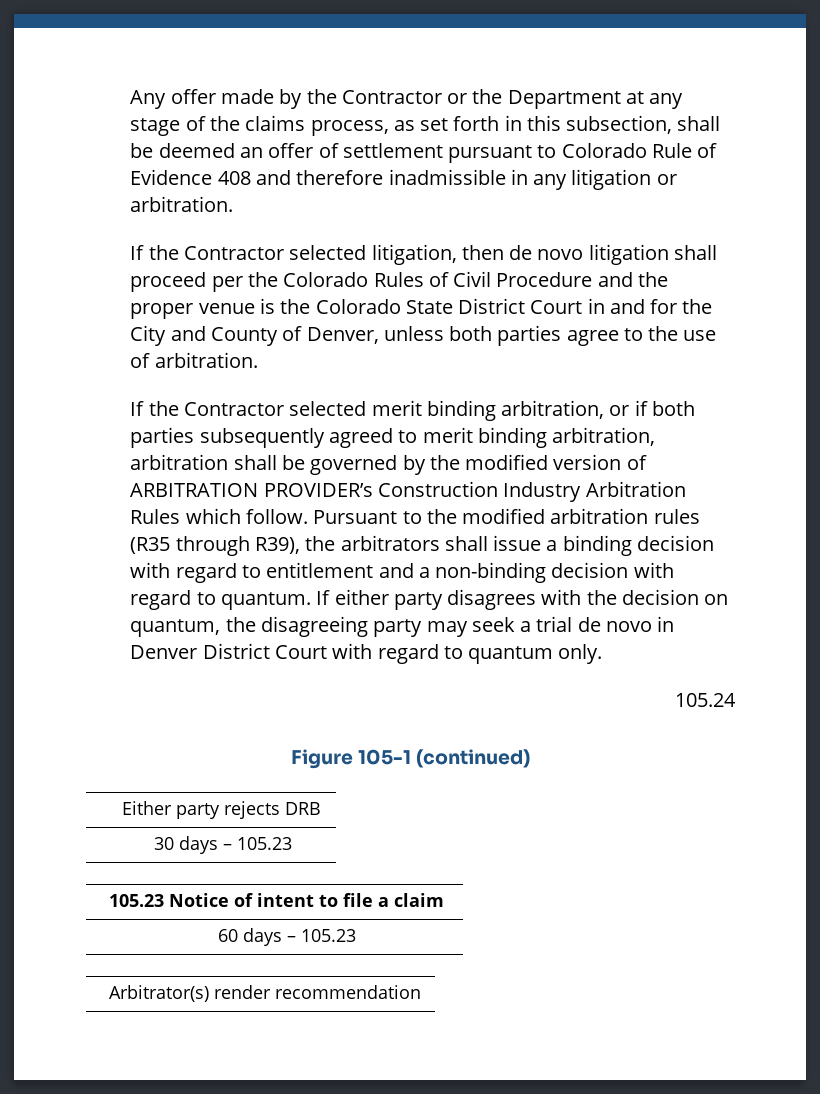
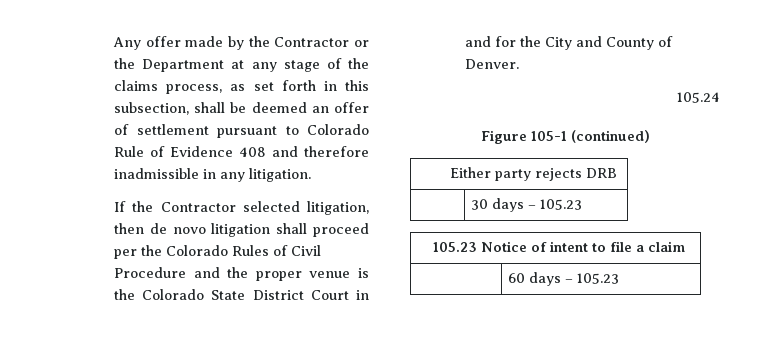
[571,169,677,190] [130,196,234,212] litigation or arbitration. -> [249,168,312,182] litigation.
[306,325,717,346] [130,352,258,368] [130,400,695,421] [130,427,656,448] [130,454,647,475] [130,481,686,502] [130,508,700,524] [130,535,714,556] [130,562,674,583] [130,589,729,610] [130,616,675,637] [130,643,603,664] Denver, unless both parties agree to the use of arbitration. // If the Contractor selected merit binding arbitration, or if both parties subsequently agreed to merit binding arbitration, arbitration shall be governed by the modified version of ARBITRATION PROVIDER’s Construction Industry Arbitration Rules which follow. Pursuant to the modified arbitration rules (R35 through R39), the arbitrators shall issue a binding decision with regard to entitlement and a non-binding decision with regard to quantum. If either party disagrees with the decision on quantum, the disagreeing party may seek a trial de novo in Denver District Court with regard to quantum only. -> [465,59,520,69] Denver.
[109,985,422,1002] // Arbitrator(s) render recommendation -> (619, 278) none

